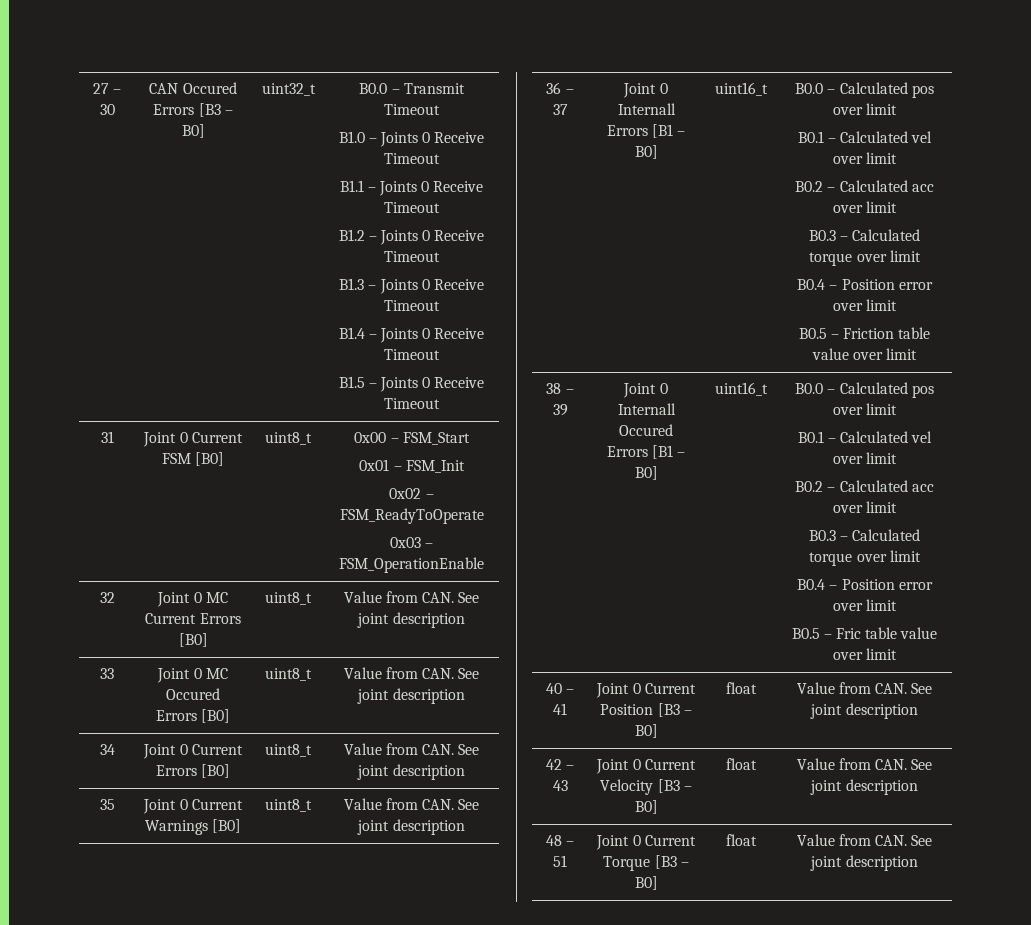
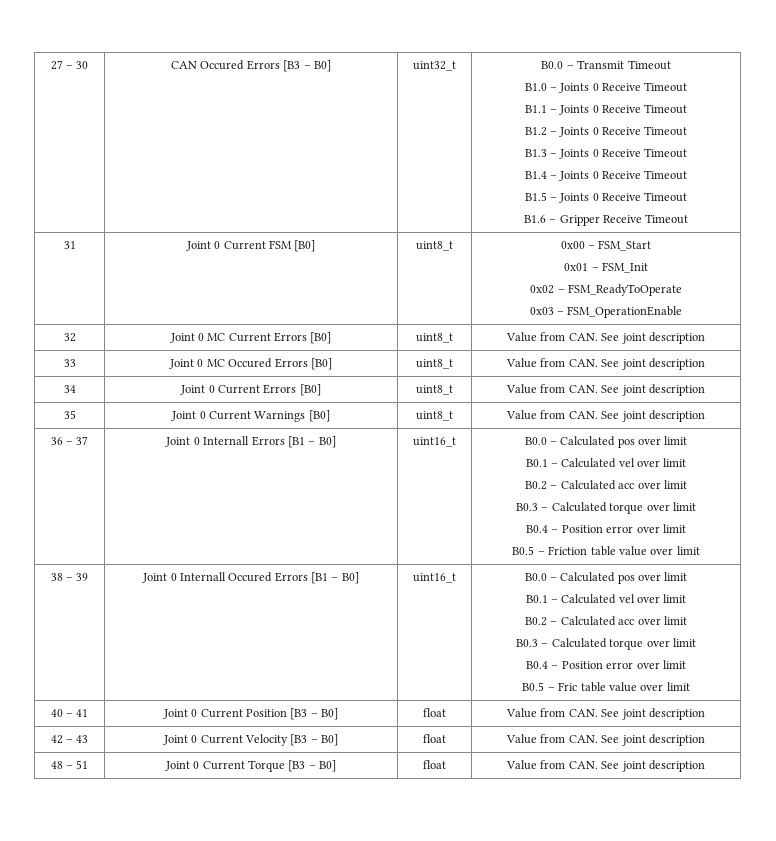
(440, 403) none -> [523,214,689,226] // B1.6 – Gripper Receive Timeout

